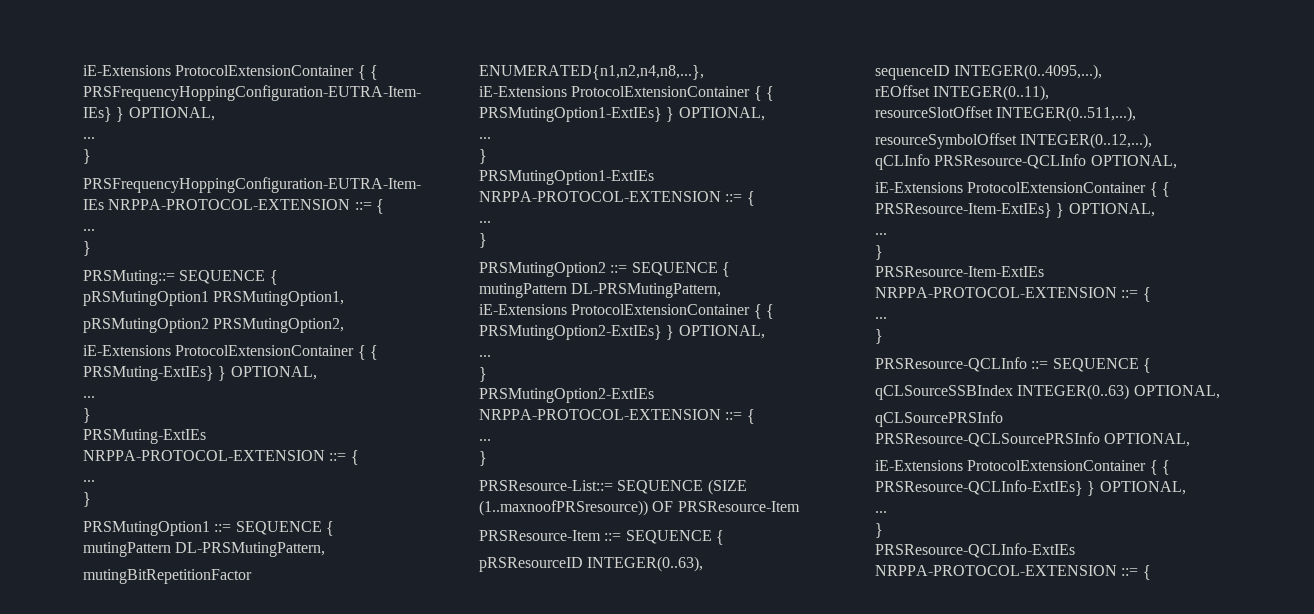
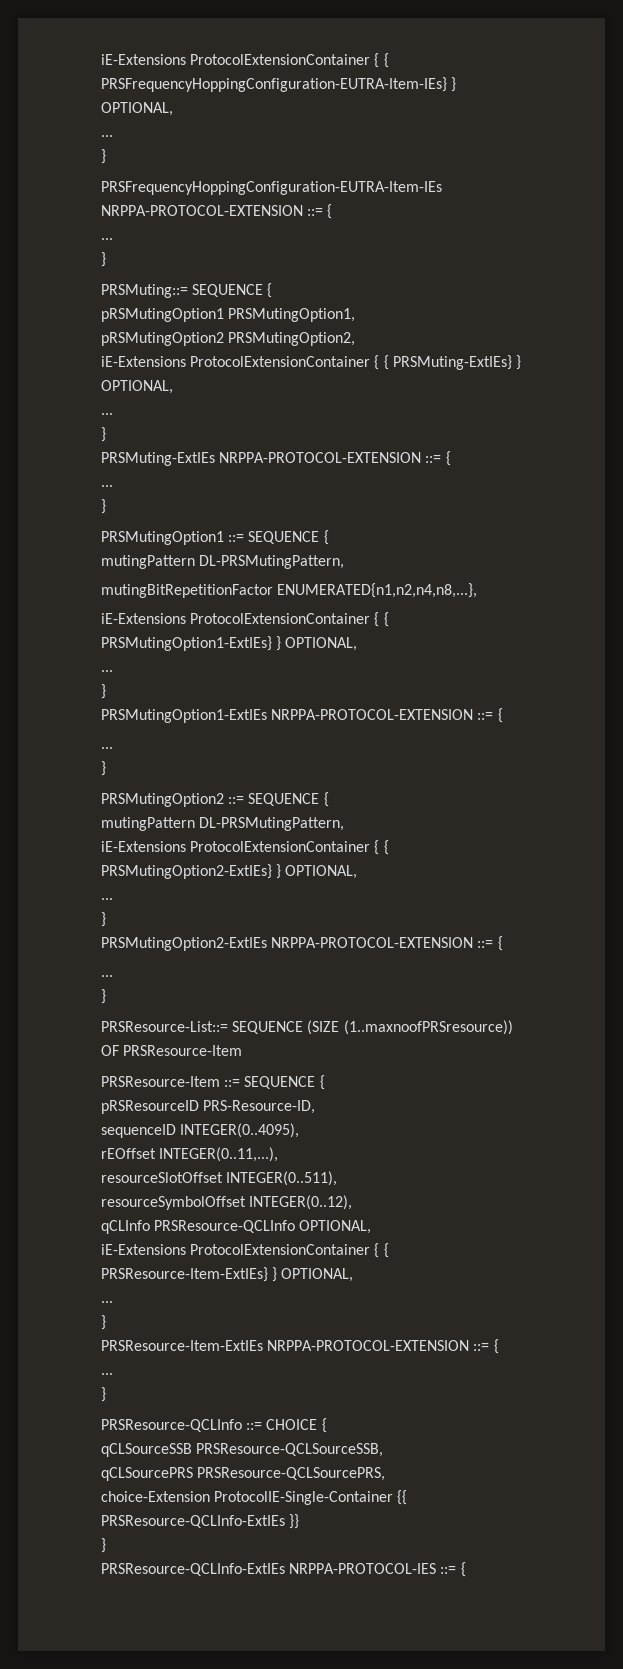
[587,556,704,572] INTEGER(0..63), -> [203,1100,316,1114] PRS-Resource-ID,
[954,64,1103,80] INTEGER(0..4095,...), -> [180,1123,300,1138] INTEGER(0..4095),
[933,85,1050,101] INTEGER(0..11), -> [159,1147,279,1162] INTEGER(0..11,...),
[996,106,1137,122] INTEGER(0..511,...), -> [226,1171,338,1186] INTEGER(0..511),
[1020,133,1153,149] INTEGER(0..12,...), -> [249,1195,353,1210] INTEGER(0..12),
[1052,358,1151,373] [875,384,1220,400] [875,411,1003,427] [875,432,1191,447] [875,460,1170,475] [875,480,1186,496] [875,511,887,513] SEQUENCE { // qCLSourceSSBIndex INTEGER(0..63) OPTIONAL, // qCLSourcePRSInfo PRSResource-QCLSourcePRSInfo OPTIONAL, // iE-Extensions ProtocolExtensionContainer { { PRSResource-QCLInfo-ExtIEs} } OPTIONAL, // ... -> [266,1418,327,1433] [101,1443,384,1457] [101,1467,386,1481] [101,1490,408,1505] [101,1514,300,1529] CHOICE { // qCLSourceSSB PRSResource-QCLSourceSSB, // qCLSourcePRS PRSResource-QCLSourcePRS, // choice-Extension ProtocolIE-Single-Container {{ PRSResource-QCLInfo-ExtIEs }}
[875,565,1117,576] NRPPA-PROTOCOL-EXTENSION -> [289,1563,437,1574] NRPPA-PROTOCOL-IES

